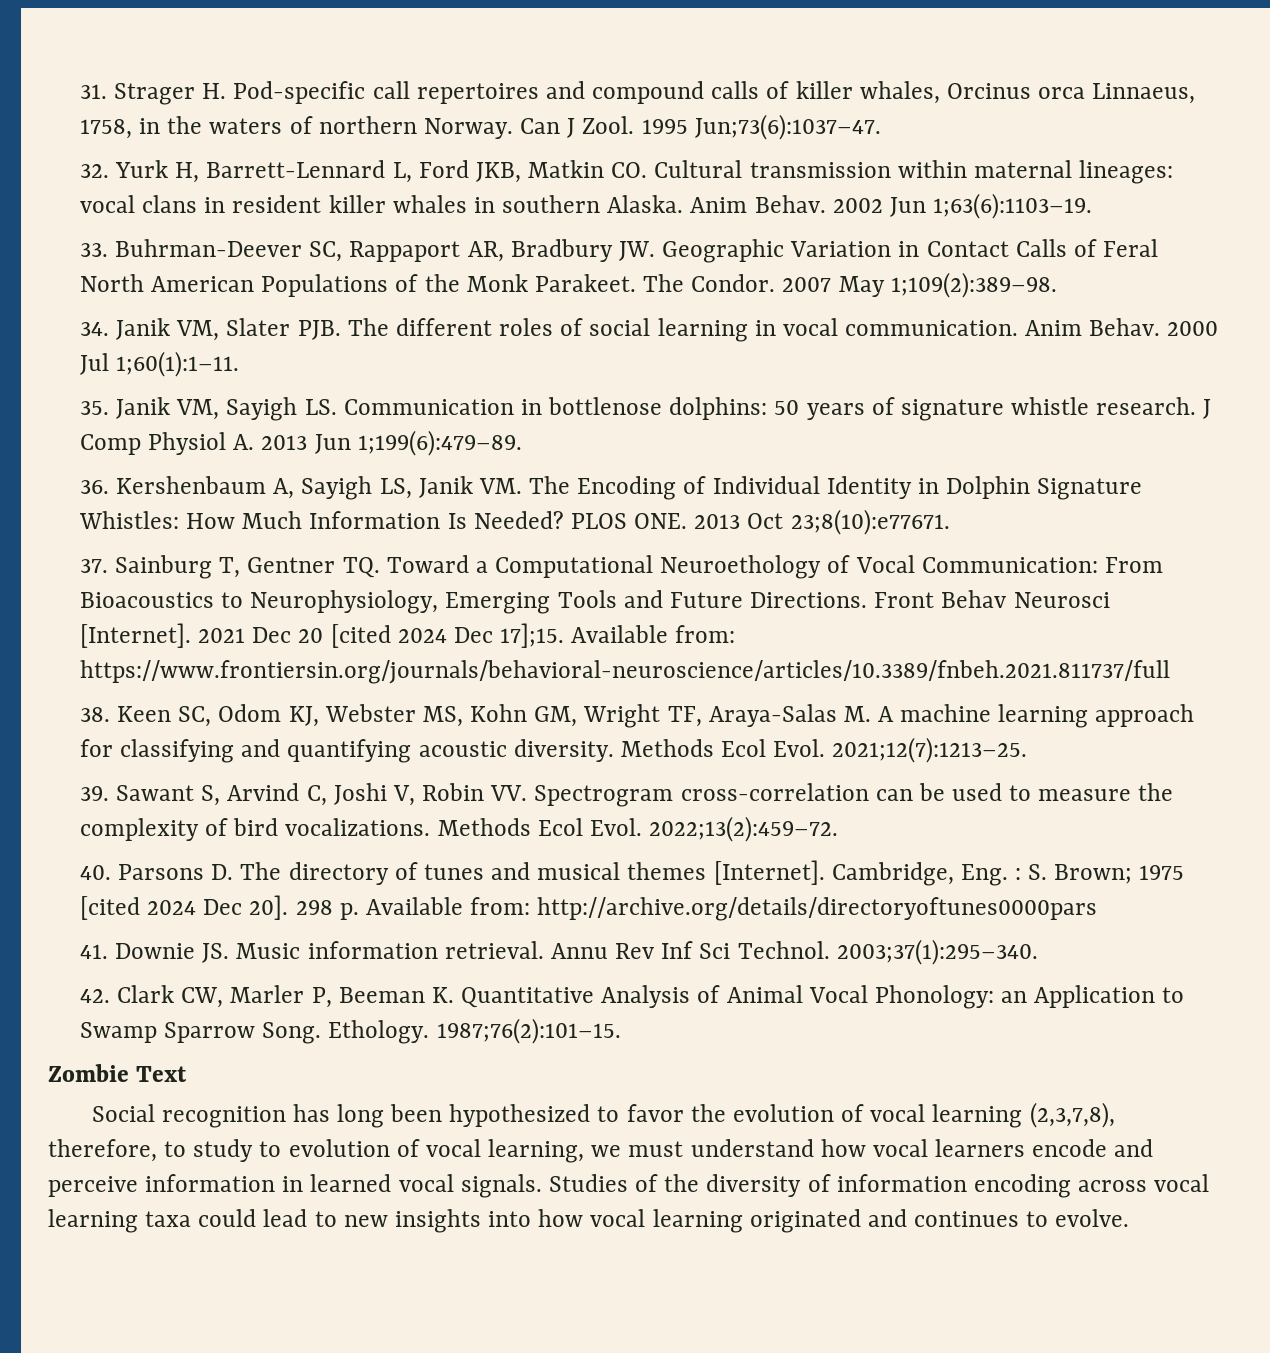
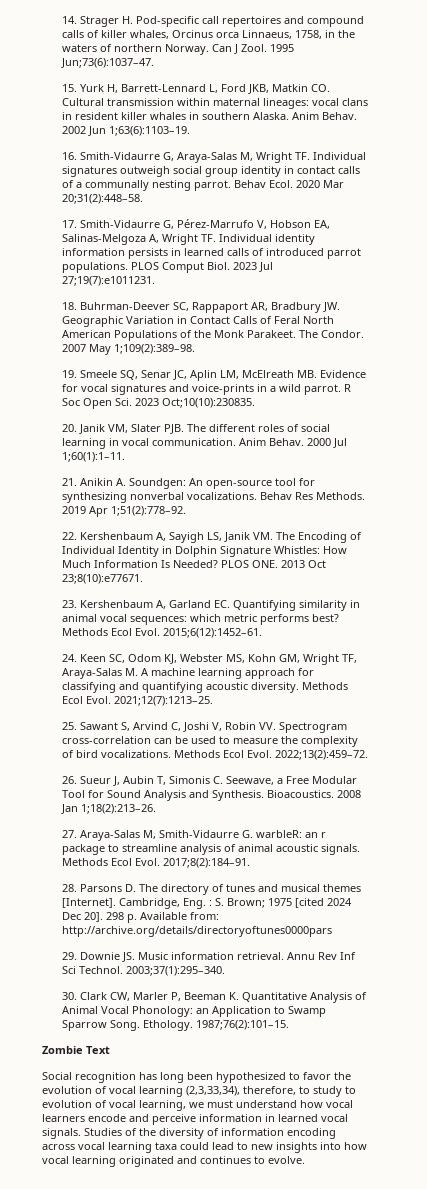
[80,84,108,99] 31. -> [62,16,78,24] 14.
[80,164,110,178] 32. -> [62,84,78,92] 15.
[80,243,109,257] 33. -> [62,152,367,163] [62,166,361,177] [62,180,345,191] [62,194,144,204] [62,219,331,229] [62,234,316,245] [62,248,362,259] [62,262,274,273] [62,276,156,286] [62,302,78,310] 16. Smith-Vidaurre G, Araya-Salas M, Wright TF. Individual signatures outweigh social group identity in contact calls of a communally nesting parrot. Behav Ecol. 2020 Mar 20;31(2):448–58. // 17. Smith-Vidaurre G, Pérez-Marrufo V, Hobson EA, Salinas-Melgoza A, Wright TF. Individual identity information persists in learned calls of introduced parrot populations. PLOS Comput Biol. 2023 Jul 27;19(7):e1011231. // 18.
[80,322,110,336] 34. -> [62,370,367,381] [62,384,352,395] [62,398,256,409] [62,424,78,432] 19. Smeele SQ, Senar JC, Aplin LM, McElreath MB. Evidence for vocal signatures and voice-prints in a wild parrot. R Soc Open Sci. 2023 Oct;10(10):230835. // 20.
[80,397,1212,421] [80,430,522,456] [80,480,110,494] 35. Janik VM, Sayigh LS. Communication in bottlenose dolphins: 50 years of signature whistle research. J Comp Physiol A. 2013 Jun 1;199(6):479–89. // 36. -> [62,478,316,489] [62,492,366,503] [62,506,187,517] [62,532,78,540] 21. Anikin A. Soundgen: An open-source tool for synthesizing nonverbal vocalizations. Behav Res Methods. 2019 Apr 1;51(2):778–92. // 22.
[80,555,1163,579] [80,590,1110,614] [80,623,736,648] [80,660,1171,684] [80,707,111,722] 37. Sainburg T, Gentner TQ. Toward a Computational Neuroethology of Vocal Communication: From Bioacoustics to Neurophysiology, Emerging Tools and Future Directions. Front Behav Neurosci [Internet]. 2021 Dec 20 [cited 2024 Dec 17];15. Available from: https://www.frontiersin.org/journals/behavioral-neuroscience/articles/10.3389/fnbeh.2021.811737/full // 38. -> [62,600,361,611] [62,614,340,625] [62,628,263,638] [62,654,78,662] 23. Kershenbaum A, Garland EC. Quantifying similarity in animal vocal sequences: which metric performs best? Methods Ecol Evol. 2015;6(12):1452–61. // 24.
[80,786,110,801] 39. -> [62,722,78,730] 25.
[80,865,112,880] 40. -> [62,776,358,786] [62,790,362,801] [61,804,157,814] [62,830,327,841] [62,844,361,855] [62,858,251,868] [62,884,78,892] 26. Sueur J, Aubin T, Simonis C. Seewave, a Free Modular Tool for Sound Analysis and Synthesis. Bioacoustics. 2008 Jan 1;18(2):213–26. // 27. Araya-Salas M, Smith-Vidaurre G. warbleR: an r package to streamline analysis of animal acoustic signals. Methods Ecol Evol. 2017;8(2):184–91. // 28.
[80,944,109,959] 41. -> [62,952,78,960] 29.
[80,989,111,1003] 42. -> [62,992,78,1000] 30.
[1029,1102,1115,1128] (2,3,7,8), -> [186,1086,240,1096] (2,3,33,34),

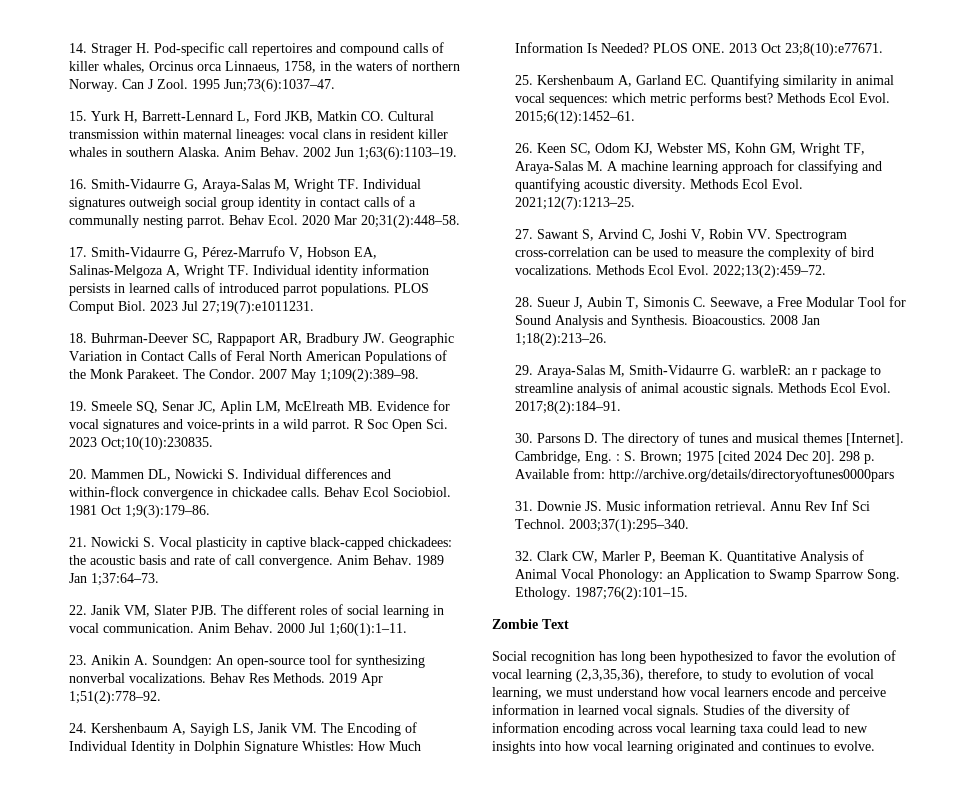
(78, 428) none -> [90,468,391,481] [68,486,451,500] [68,505,210,518] [68,537,452,550] [68,554,444,568] [68,573,159,586] [68,605,87,615] Mammen DL, Nowicki S. Individual differences and within-flock convergence in chickadee calls. Behav Ecol Sociobiol. 1981 Oct 1;9(3):179–86. // 21. Nowicki S. Vocal plasticity in captive black-capped chickadees: the acoustic basis and rate of call convergence. Anim Behav. 1989 Jan 1;37:64–73. // 22.
[62,478,78,486] 21. -> [68,655,87,665] 23.
[62,532,78,540] 22. -> [68,723,87,733] 24.
[62,600,78,608] 23. -> [514,75,533,85] 25.
[62,654,78,662] 24. -> [514,143,533,153] 26.
[62,722,78,730] 25. -> [514,229,533,239] 27.
[62,776,78,784] 26. -> [514,297,533,307] 28.
[62,830,78,838] 27. -> [514,365,533,375] 29.
[62,884,78,892] 28. -> [514,433,533,443] 30.
[62,952,78,960] 29. -> [514,501,533,511] 31.
[62,992,78,1000] 30. -> [514,551,533,561] 32.
[186,1086,240,1096] (2,3,33,34), -> [576,669,644,682] (2,3,35,36),

